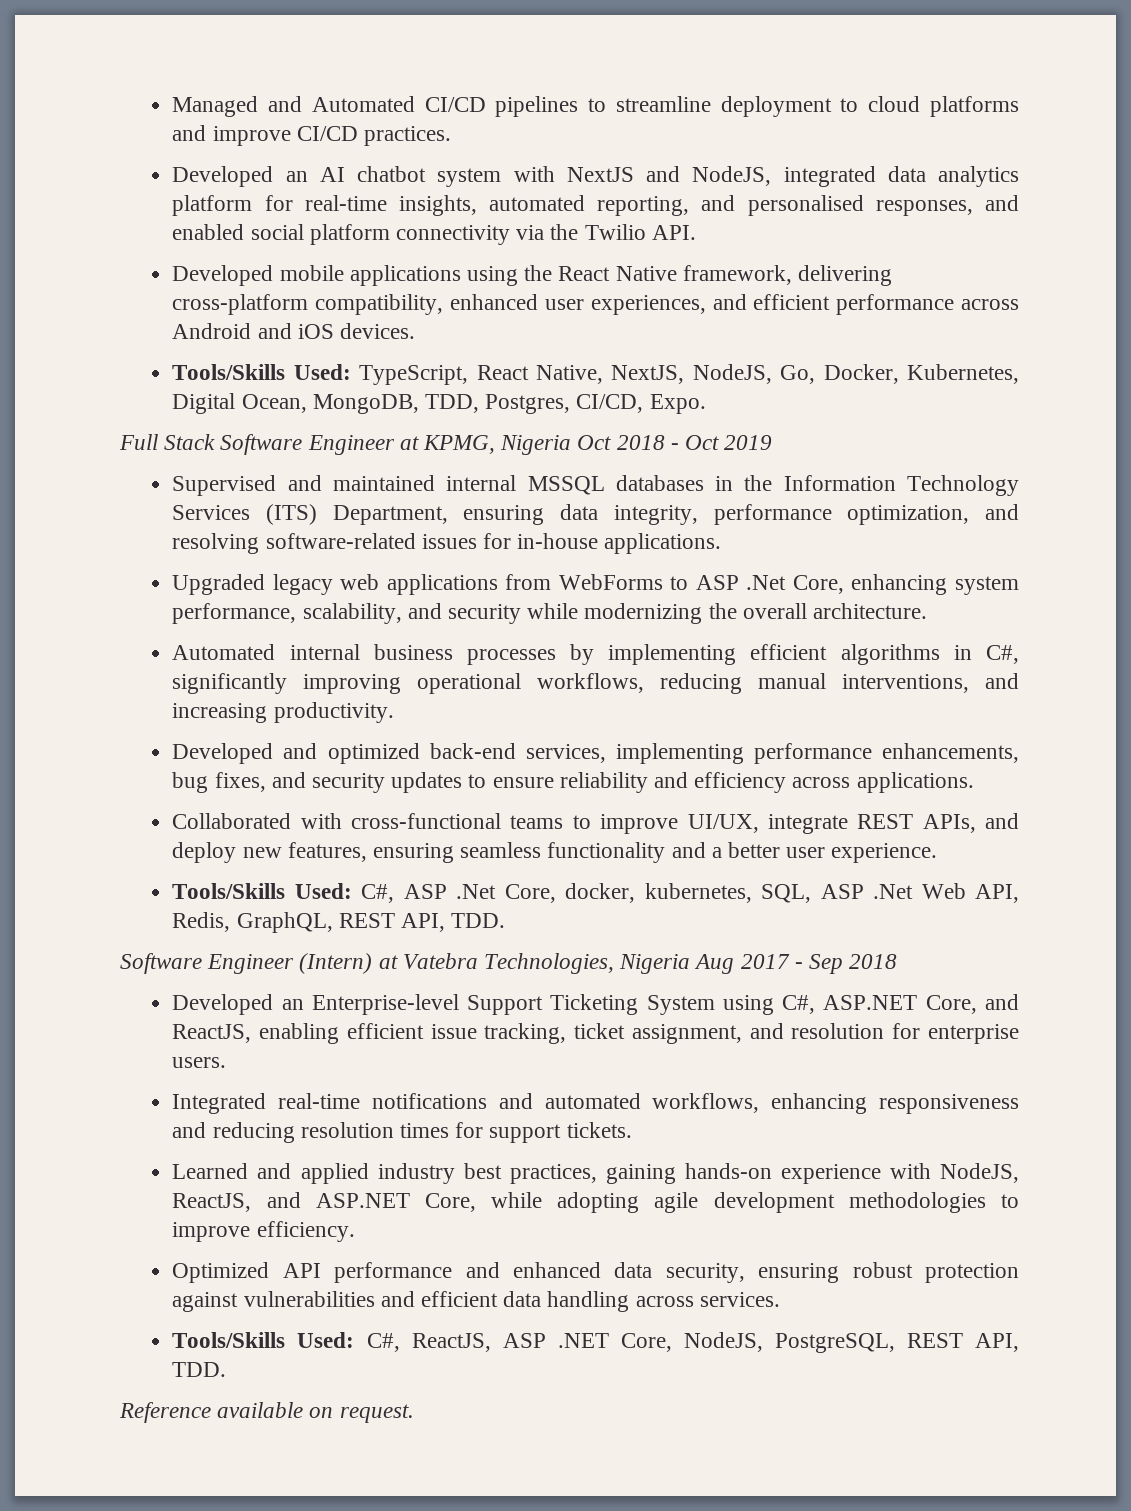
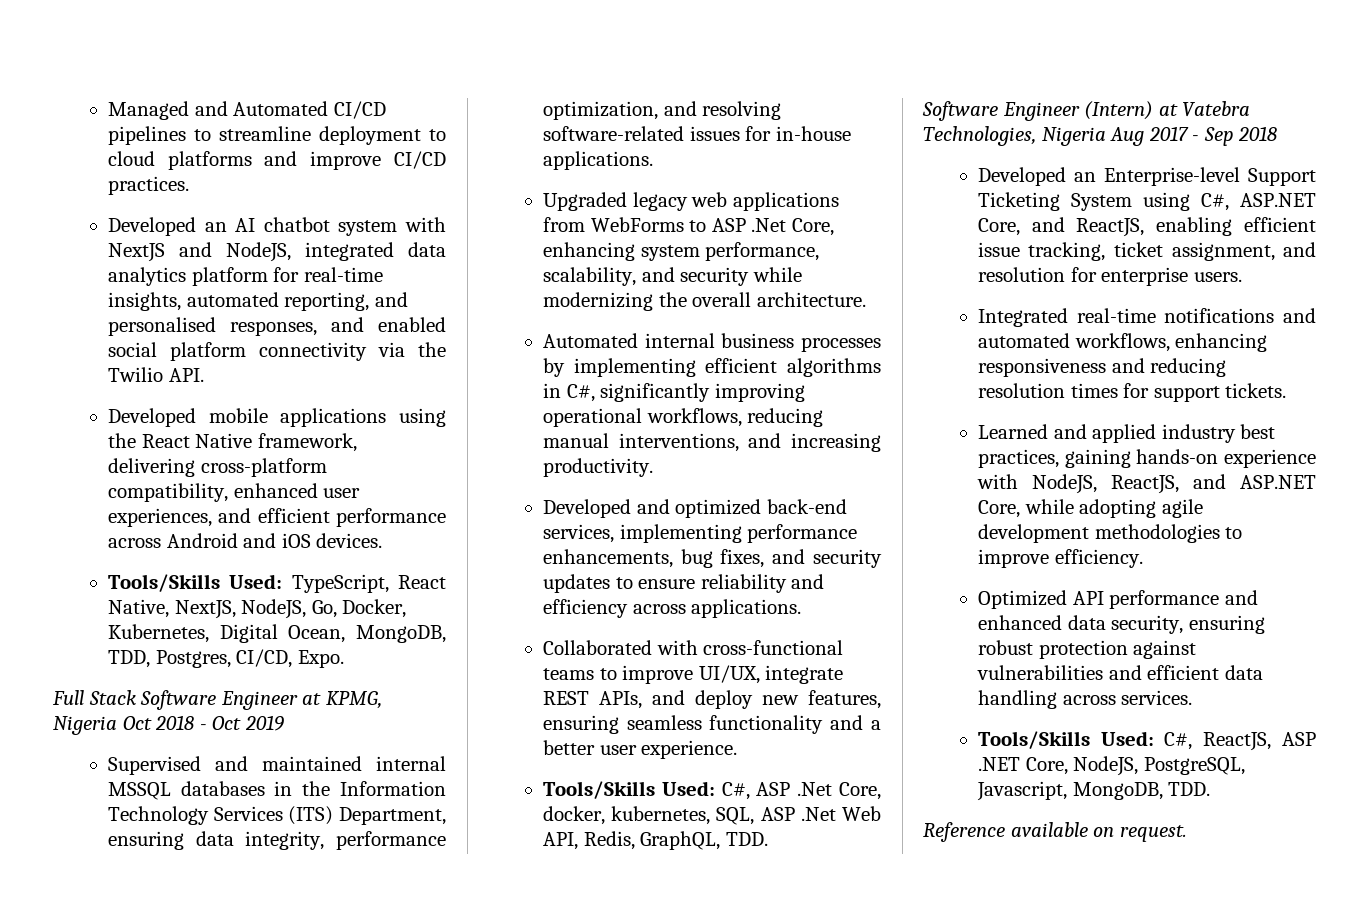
[338,913,446,932] REST API, -> (721, 840) none
[906,1333,1019,1352] REST API, -> [976,781,1163,801] Javascript, MongoDB,

